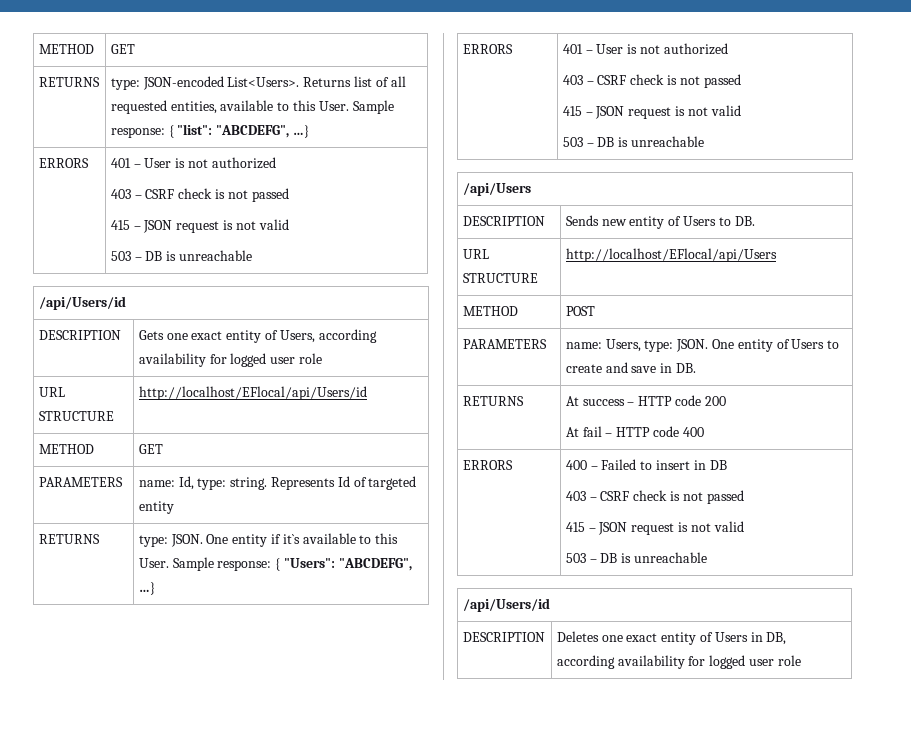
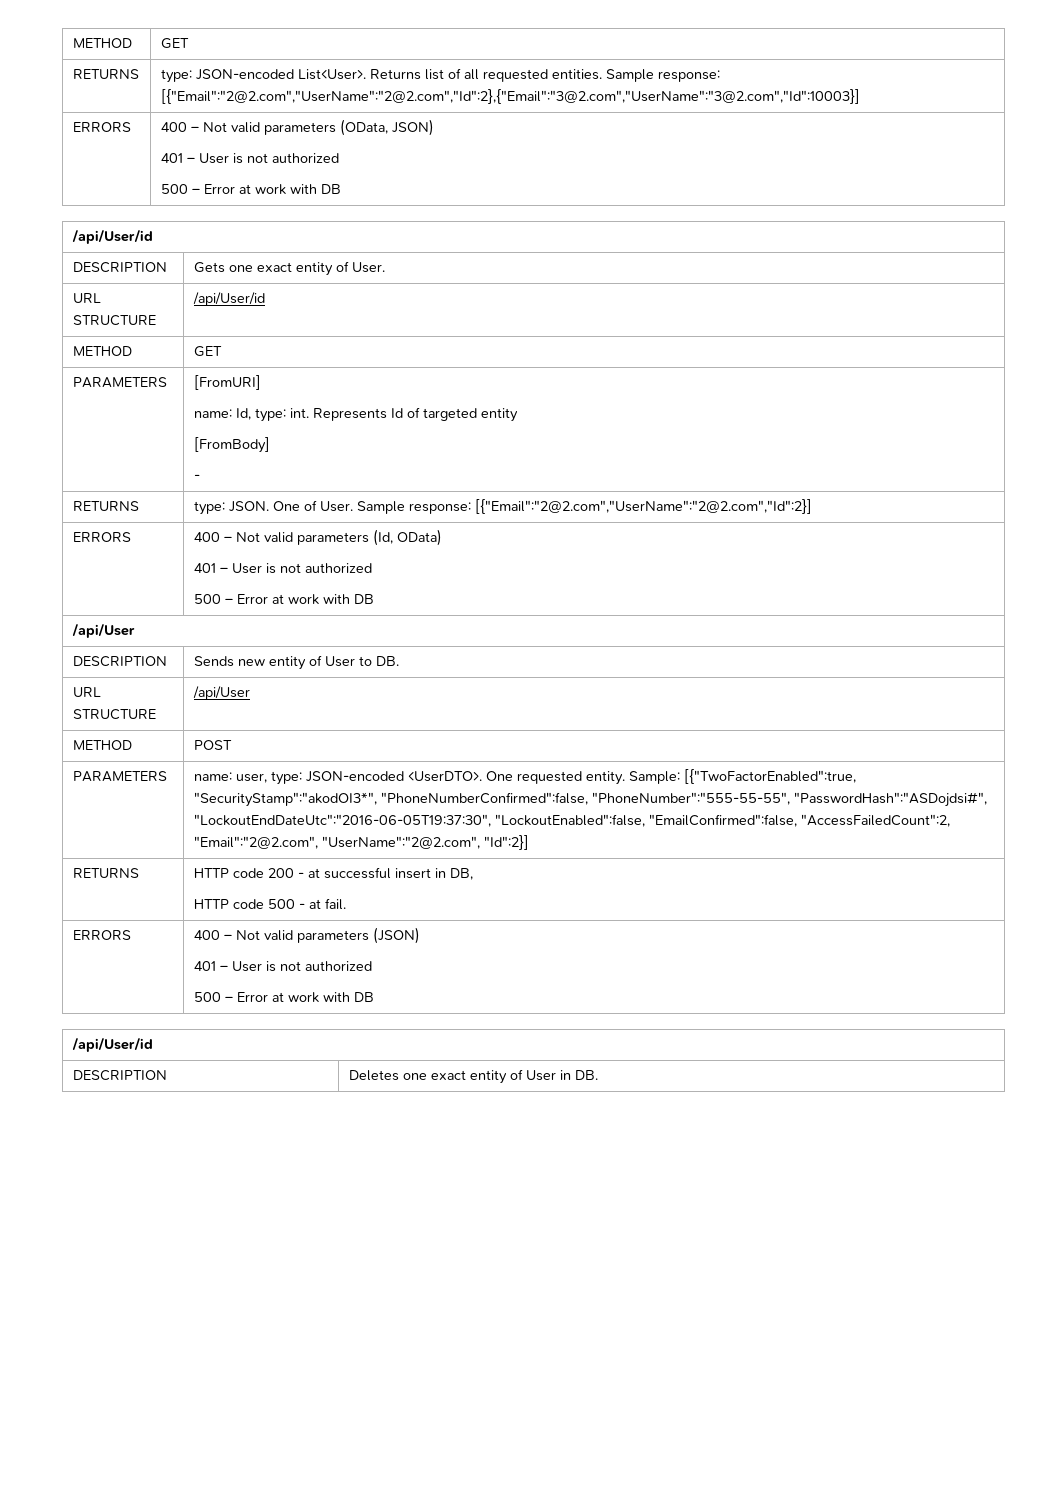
[227,77,300,87] List<Users>. -> [297,69,366,80] List<User>.
[170,100,394,114] [110,124,309,138] [38,158,89,168] [110,157,276,169] [110,188,289,202] [110,219,289,233] [110,250,252,261] [38,296,126,310] entities, available to this User. Sample response: { "list": "ABCDEFG", …} // ERRORS | 401 – User is not authorized // 403 – CSRF check is not passed // 415 – JSON request is not valid // 503 – DB is unreachable // /api/Users/id -> [551,69,720,82] [160,89,860,104] [72,122,131,132] [160,119,434,136] [160,153,339,164] [160,184,341,195] [71,229,153,244] entities. Sample response: [{"Email":"2@2.com","UserName":"2@2.com","Id":2},{"Email":"3@2.com","UserName":"3@2.com","Id":10003}] // ERRORS | 400 – Not valid parameters (OData, JSON) // 401 – User is not authorized // 500 – Error at work with DB // /api/User/id
[279,329,377,343] [138,353,322,367] [38,387,65,397] [38,411,114,421] [138,386,367,400] Users, according availability for logged user role // URL STRUCTURE | http://localhost/EFlocal/api/Users/id -> [351,262,385,273] [72,293,101,303] [72,315,156,326] [192,292,265,306] User. // URL STRUCTURE | /api/User/id
(123, 482) none -> [193,375,261,390] [FromURI] //
[230,477,268,490] string. -> [289,408,309,418] int.
(174, 507) none -> [193,437,270,453] [193,474,200,480] // [FromBody] // -
[232,533,399,547] [138,557,412,571] [138,582,155,595] [462,44,513,54] [562,43,728,55] [562,74,741,88] [562,105,741,119] [562,136,704,147] [462,183,531,196] entity if it`s available to this User. Sample response: { "Users": "ABCDEFG", …} // ERRORS | 401 – User is not authorized // 403 – CSRF check is not passed // 415 – JSON request is not valid // 503 – DB is unreachable // /api/Users -> [303,499,812,514] [72,532,131,542] [193,529,442,546] [193,563,372,574] [193,594,374,605] [71,623,135,638] of User. Sample response: [{"Email":"2@2.com","UserName":"2@2.com","Id":2}] // ERRORS | 400 – Not valid parameters (Id, OData) // 401 – User is not authorized // 500 – Error at work with DB // /api/User
[682,216,716,226] Users -> [324,656,355,667] User
[565,248,777,262] http://localhost/EFlocal/api/Users -> [192,686,250,700] /api/User
[605,339,840,352] [565,362,696,373] [462,396,524,406] [565,395,726,406] [565,426,704,437] [462,460,513,470] [565,459,727,470] [565,490,744,504] [565,521,744,535] [565,552,707,563] [462,598,550,612] Users, type: JSON. One entity of Users to create and save in DB. // RETURNS | At success – HTTP code 200 // At fail – HTTP code 400 // ERRORS | 400 – Failed to insert in DB // 403 – CSRF check is not passed // 415 – JSON request is not valid // 503 – DB is unreachable // /api/Users/id -> [235,769,856,785] [193,792,987,807] [193,814,950,827] [193,835,529,850] [72,868,139,878] [193,867,473,880] [193,898,346,910] [72,930,131,940] [193,927,420,944] [193,961,372,972] [193,992,374,1003] [71,1037,153,1052] user, type: JSON-encoded <UserDTO>. One requested entity. Sample: [{"TwoFactorEnabled":true, "SecurityStamp":"akodOI3*", "PhoneNumberConfirmed":false, "PhoneNumber":"555-55-55", "PasswordHash":"ASDojdsi#", "LockoutEndDateUtc":"2016-06-05T19:37:30", "LockoutEnabled":false, "EmailConfirmed":false, "AccessFailedCount":2, "Email":"2@2.com", "UserName":"2@2.com", "Id":2}] // RETURNS | HTTP code 200 - at successful insert in DB, // HTTP code 500 - at fail. // ERRORS | 400 – Not valid parameters (JSON) // 401 – User is not authorized // 500 – Error at work with DB // /api/User/id
[714,632,787,645] [556,655,801,669] Users in DB, according availability for logged user role -> [525,1070,598,1081] User in DB.

